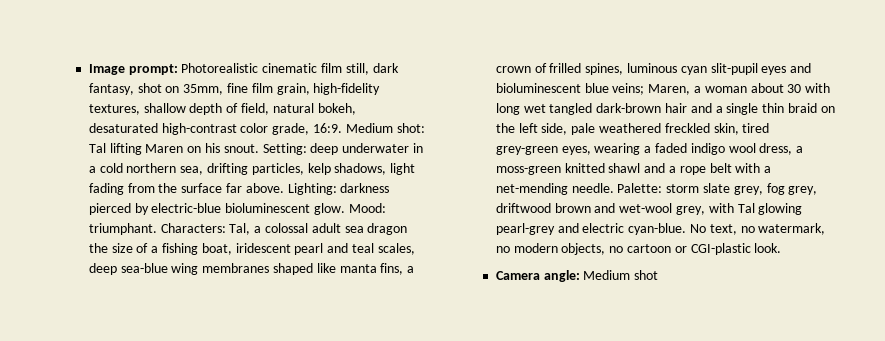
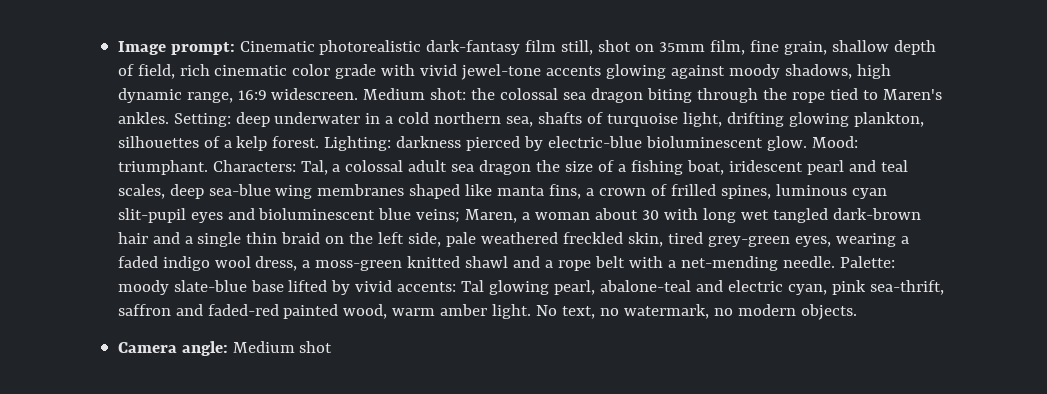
[181,63,399,75] [88,83,381,95] [88,103,356,115] [88,123,425,135] [88,143,259,155] Photorealistic cinematic film still, dark fantasy, shot on 35mm, fine film grain, high-fidelity textures, shallow depth of field, natural bokeh, desaturated high-contrast color grade, 16:9. Medium shot: Tal lifting Maren on his snout. -> [239,40,937,55] [117,64,892,80] [117,88,943,103] [117,112,169,124] Cinematic photorealistic dark-fantasy film still, shot on 35mm film, fine grain, shallow depth of field, rich cinematic color grade with vivid jewel-tone accents glowing against moody shadows, high dynamic range, 16:9 widescreen. Medium shot: the colossal sea dragon biting through the rope tied to Maren's ankles.
[206,163,416,175] [88,183,284,195] drifting particles, kelp shadows, light fading from the surface far above. -> [538,112,925,127] [117,136,320,151] shafts of turquoise light, drifting glowing plankton, silhouettes of a kelp forest.
[666,183,818,195] [495,203,803,215] [495,223,687,235] storm slate grey, fog grey, driftwood brown and wet-wool grey, with Tal glowing pearl-grey and electric cyan-blue. -> [117,280,945,295] [117,304,532,319] moody slate-blue base lifted by vivid accents: Tal glowing pearl, abalone-teal and electric cyan, pink sea-thrift, saffron and faded-red painted wood, warm amber light.
[561,243,782,255] objects, no cartoon or CGI-plastic look. -> [801,304,858,320] objects.

